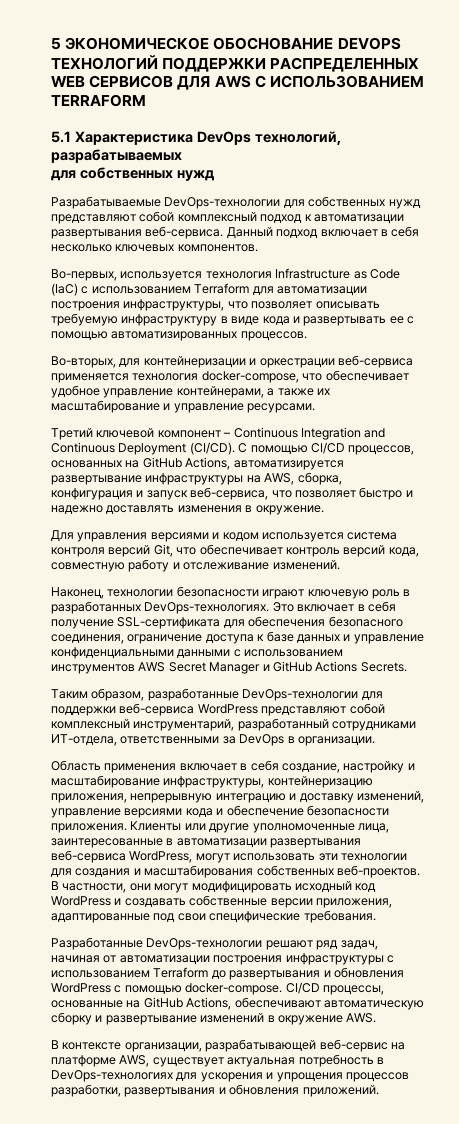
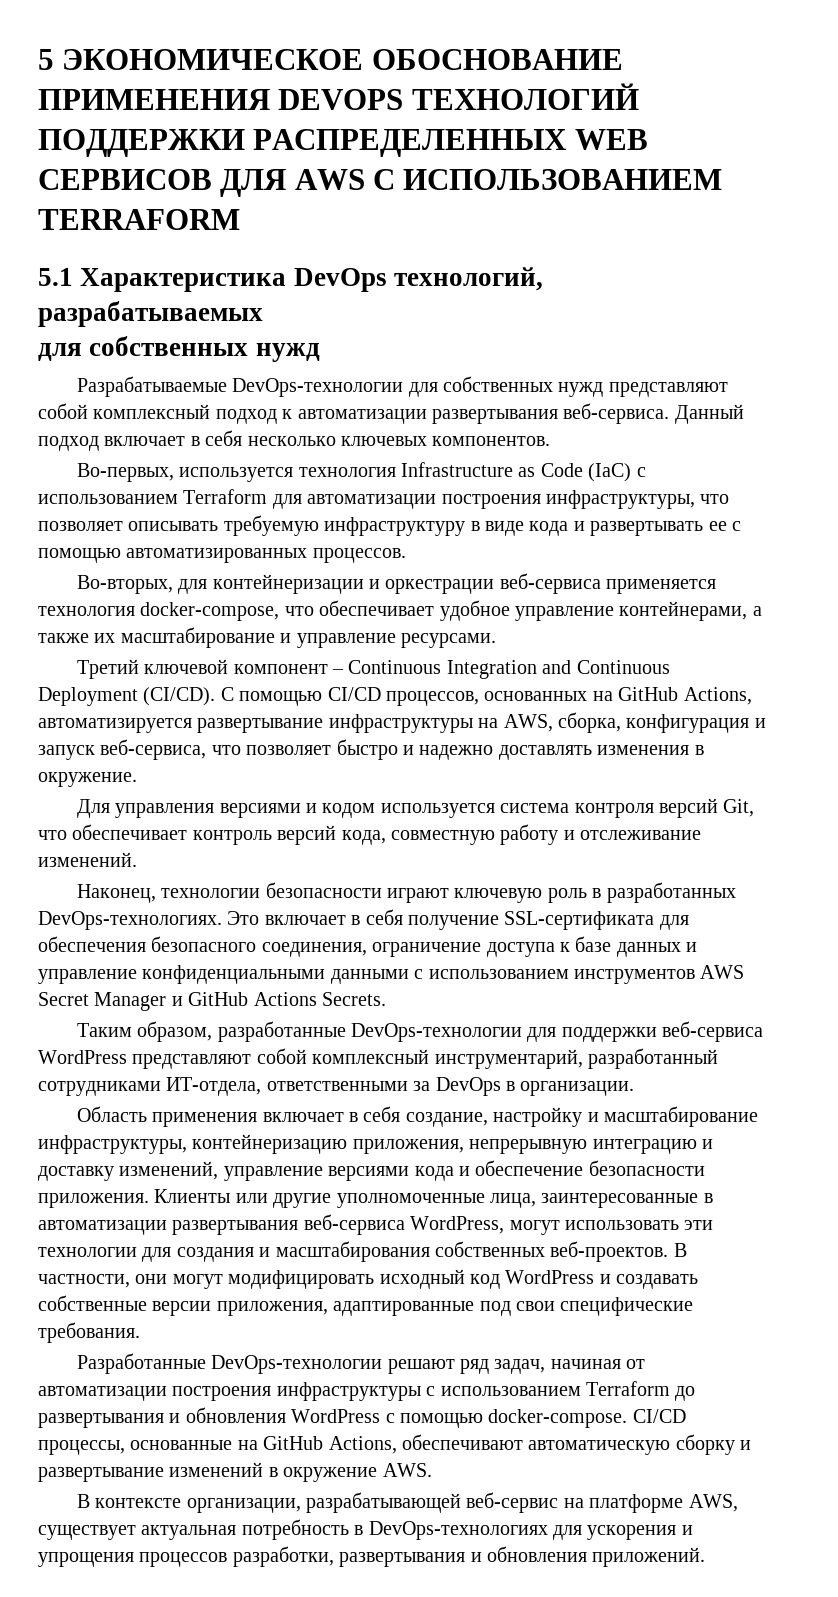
(334, 43) none -> [38,89,270,110] ПРИМЕНЕНИЯ

